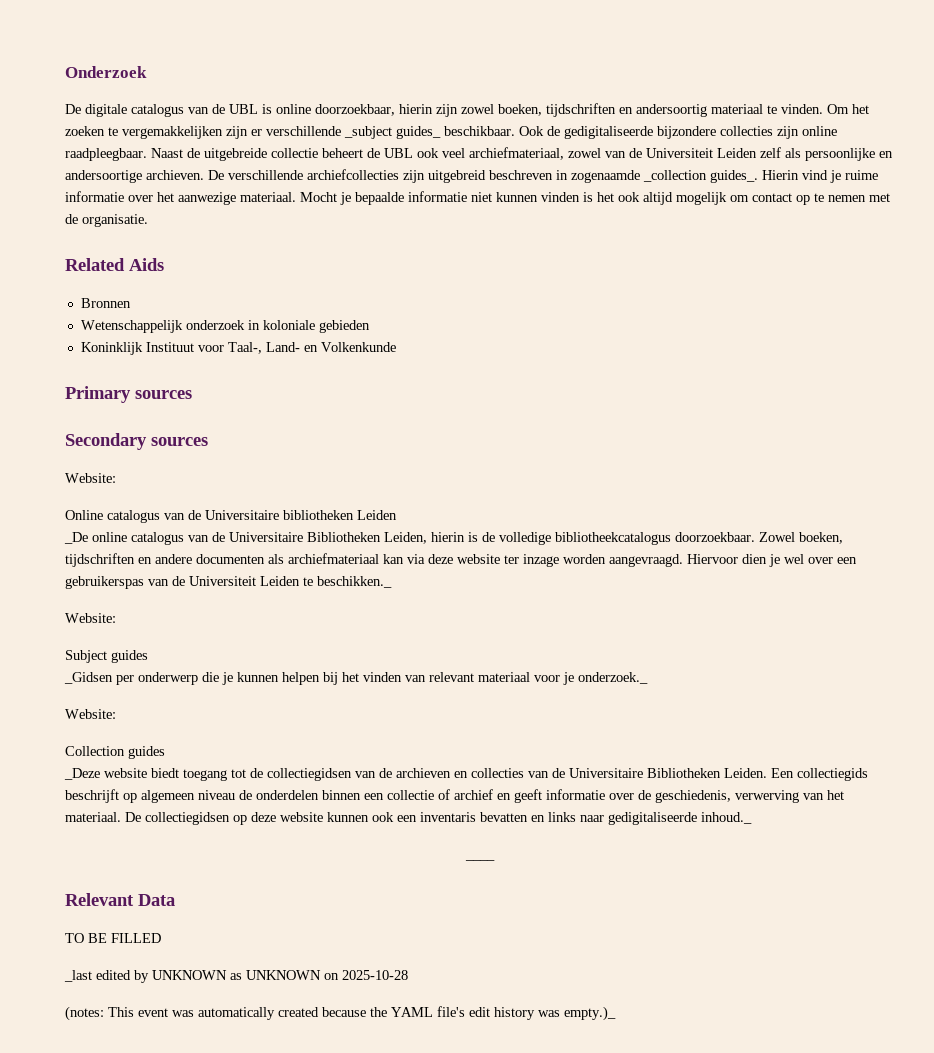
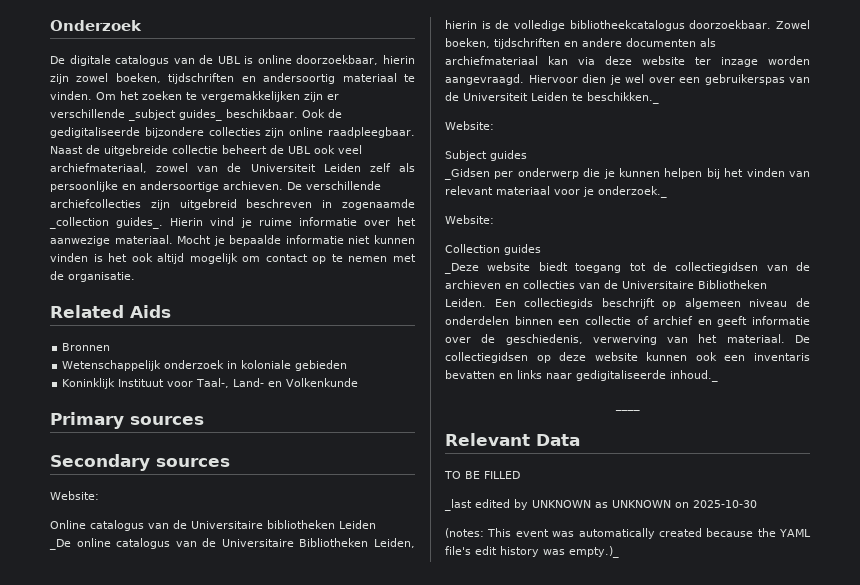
[342,970,408,980] 2025-10-28 -> [693,500,757,508] 2025-10-30

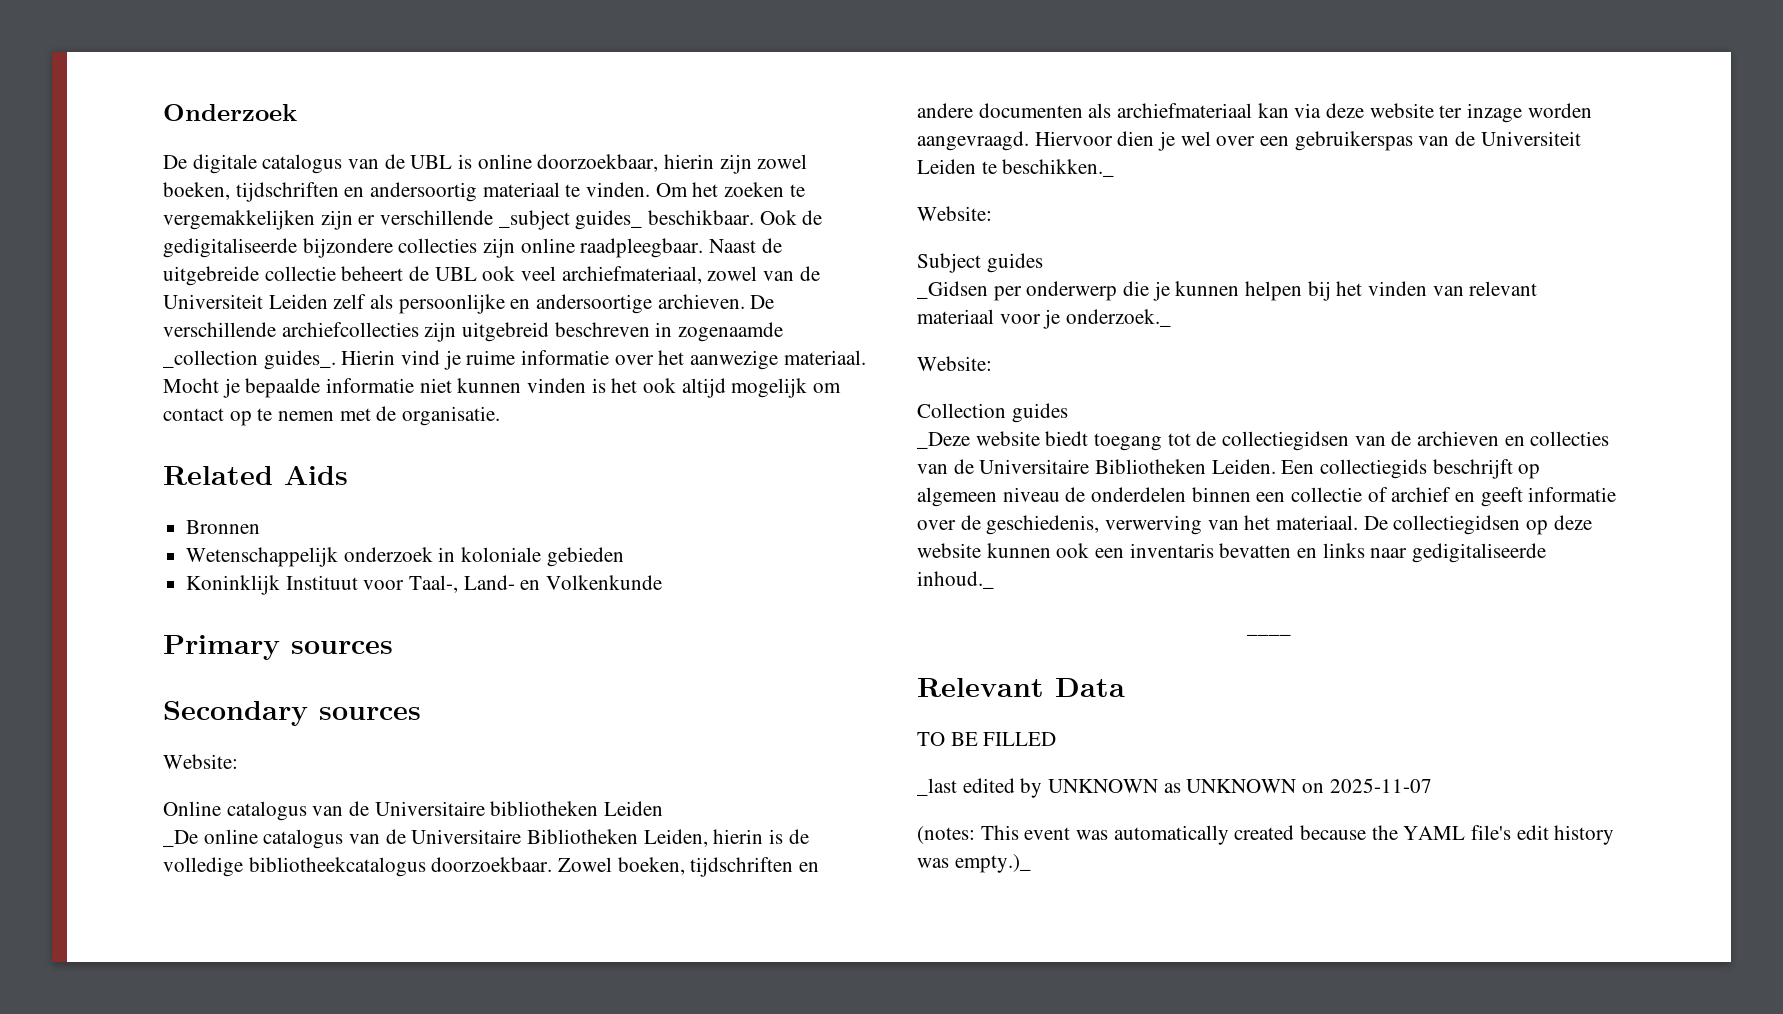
[693,500,757,508] 2025-10-30 -> [1329,778,1432,793] 2025-11-07

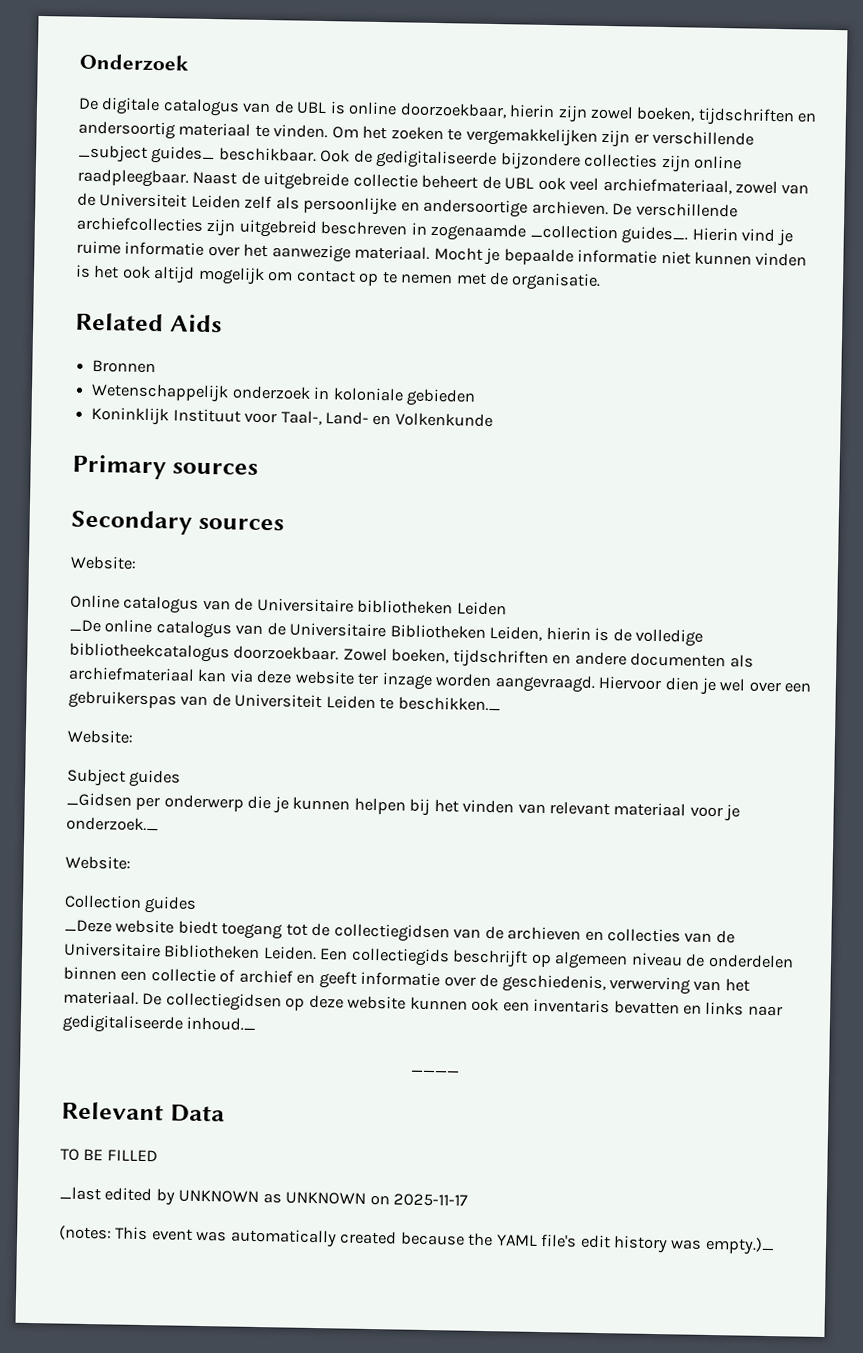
[1329,778,1432,793] 2025-11-07 -> [393,1193,469,1207] 2025-11-17

